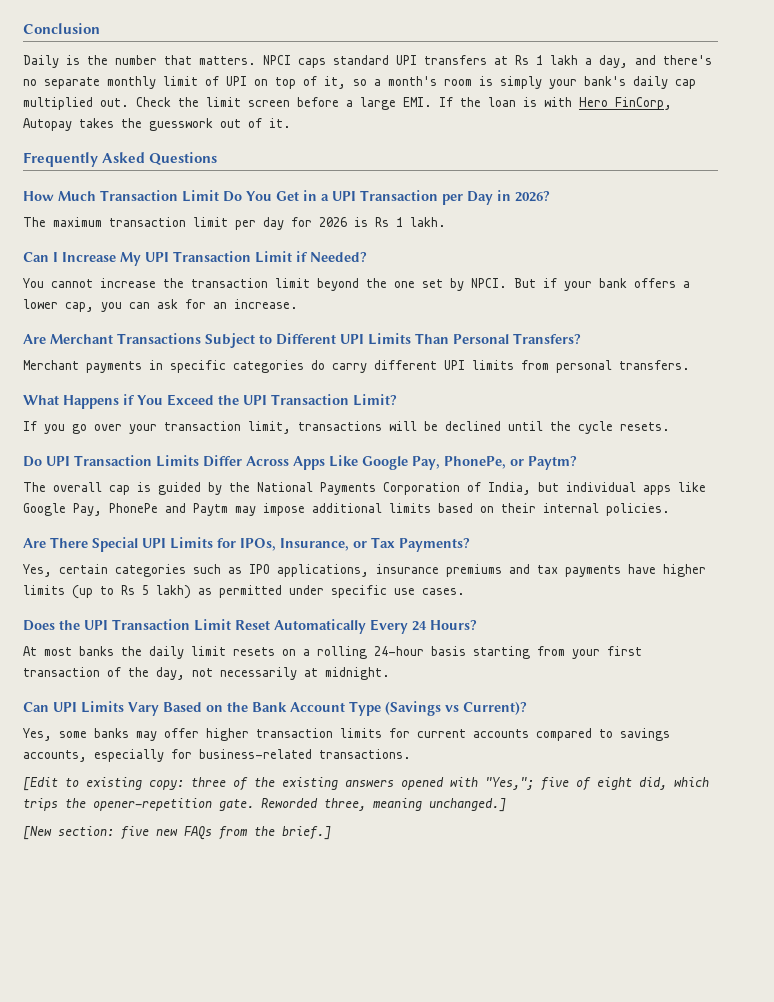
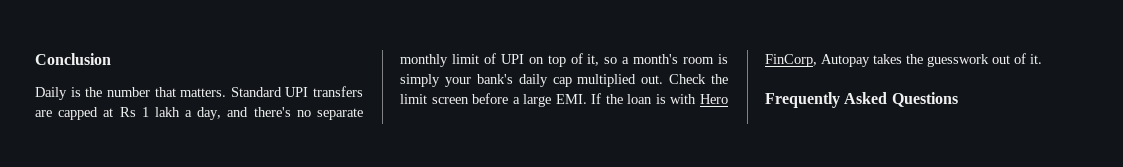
[263,55,487,68] NPCI caps standard UPI transfers -> [230,86,363,97] [35,107,99,120] Standard UPI transfers are capped
[23,190,550,205] [23,217,446,230] [23,251,367,266] [23,278,690,291] [23,299,298,312] [23,333,581,348] [23,360,690,373] [23,394,397,409] [23,421,670,434] [23,455,577,470] [23,482,706,495] [23,503,670,516] [23,537,470,552] [23,564,706,577] [23,585,465,599] [23,619,477,634] [23,646,642,659] [23,667,390,680] [23,701,527,716] [23,728,670,741] [23,749,411,762] [23,777,709,791] [23,798,506,812] [23,826,331,840] // How Much Transaction Limit Do You Get in a UPI Transaction per Day in 2026? // The maximum transaction limit per day for 2026 is Rs 1 lakh. // Can I Increase My UPI Transaction Limit if Needed? // You cannot increase the transaction limit beyond the one set by NPCI. But if your bank offers a lower cap, you can ask for an increase. // Are Merchant Transactions Subject to Different UPI Limits Than Personal Transfers? // Merchant payments in specific categories do carry different UPI limits from personal transfers. // What Happens if You Exceed the UPI Transaction Limit? // If you go over your transaction limit, transactions will be declined until the cycle resets. // Do UPI Transaction Limits Differ Across Apps Like Google Pay, PhonePe, or Paytm? // The overall cap is guided by the National Payments Corporation of India, but individual apps like Google Pay, PhonePe and Paytm may impose additional limits based on their internal policies. // Are There Special UPI Limits for IPOs, Insurance, or Tax Payments? // Yes, certain categories such as IPO applications, insurance premiums and tax payments have higher limits (up to Rs 5 lakh) as permitted under specific use cases. // Does the UPI Transaction Limit Reset Automatically Every 24 Hours? // At most banks the daily limit resets on a rolling 24-hour basis starting from your first transaction of the day, not necessarily at midnight. // Can UPI Limits Vary Based on the Bank Account Type (Savings vs Current)? // Yes, some banks may offer higher transaction limits for current accounts compared to savings accounts, especially for business-related transactions. // [Edit to existing copy: three of the existing answers opened with "Yes,"; five of eight did, which trips the opener-repetition gate. Reworded three, meaning unchanged.] // [New section: five new FAQs from the brief.] -> (958, 99) none

